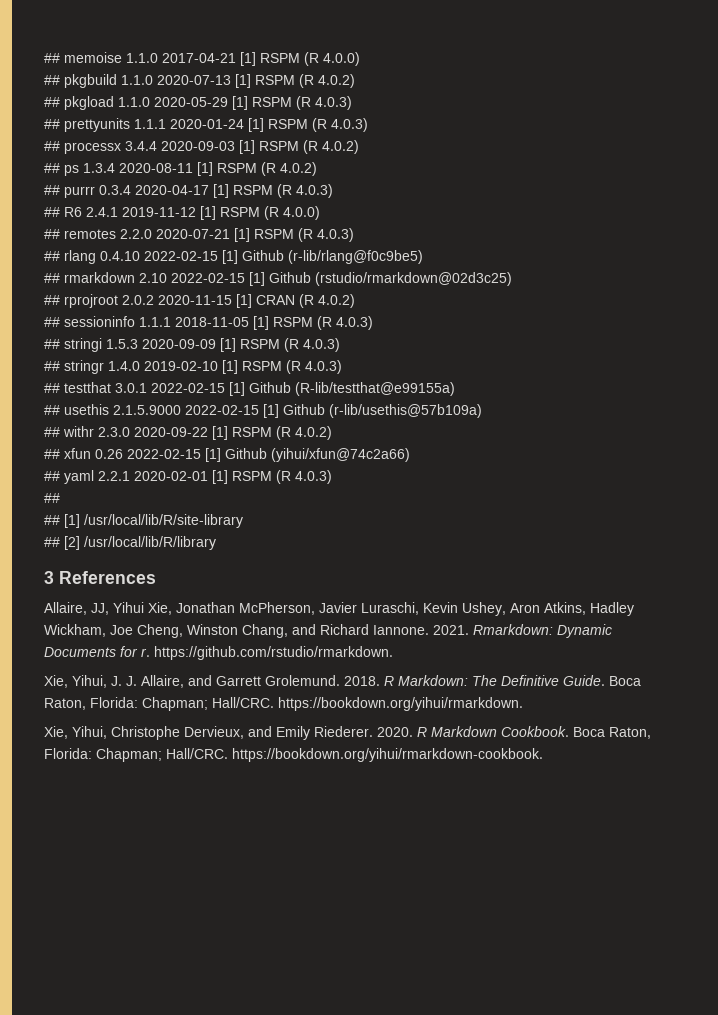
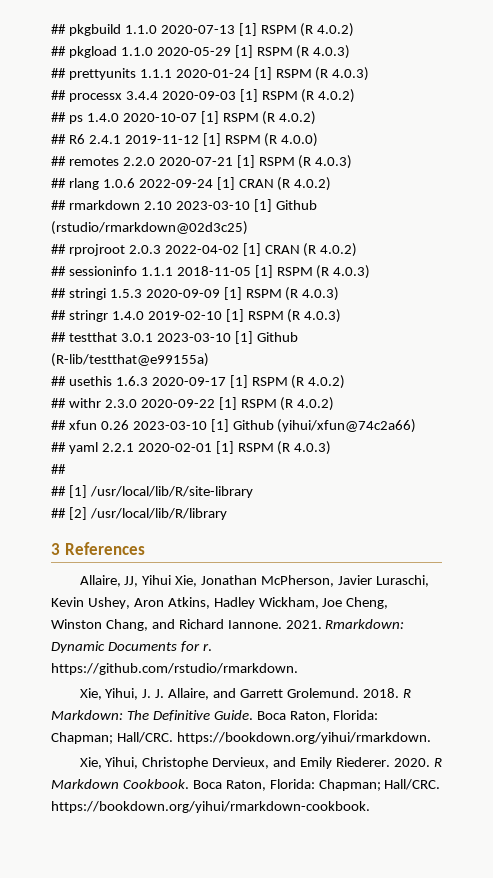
[44,52,360,66] [44,75,60,85] ## memoise 1.1.0 2017-04-21 [1] RSPM (R 4.0.0) // ## -> [51,24,66,34] ##
[83,162,317,176] [44,184,333,198] 1.3.4 2020-08-11 [1] RSPM (R 4.0.2) // ## purrr 0.3.4 2020-04-17 [1] RSPM (R 4.0.3) -> [86,111,317,125] 1.4.0 2020-10-07 [1] RSPM (R 4.0.2)
[100,250,423,264] 0.4.10 2022-02-15 [1] Github (r-lib/rlang@f0c9be5) -> [102,177,332,191] 1.0.6 2022-09-24 [1] CRAN (R 4.0.2)
[171,273,245,283] 2022-02-15 -> [175,201,250,210] 2023-03-10
[122,295,232,305] 2.0.2 2020-11-15 -> [128,245,239,254] 2.0.3 2022-04-02
[151,383,225,393] 2022-02-15 -> [156,333,231,342] 2023-03-10
[113,404,482,418] 2.1.5.9000 2022-02-15 [1] Github (r-lib/usethis@57b109a) -> [115,375,346,389] 1.6.3 2020-09-17 [1] RSPM (R 4.0.2)
[127,449,201,459] 2022-02-15 -> [132,421,207,430] 2023-03-10

